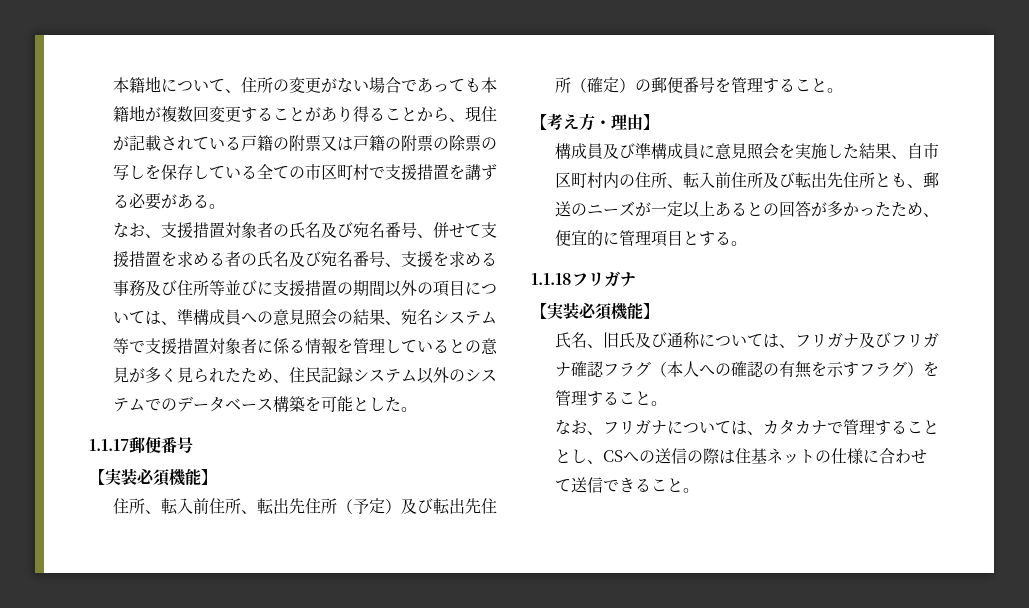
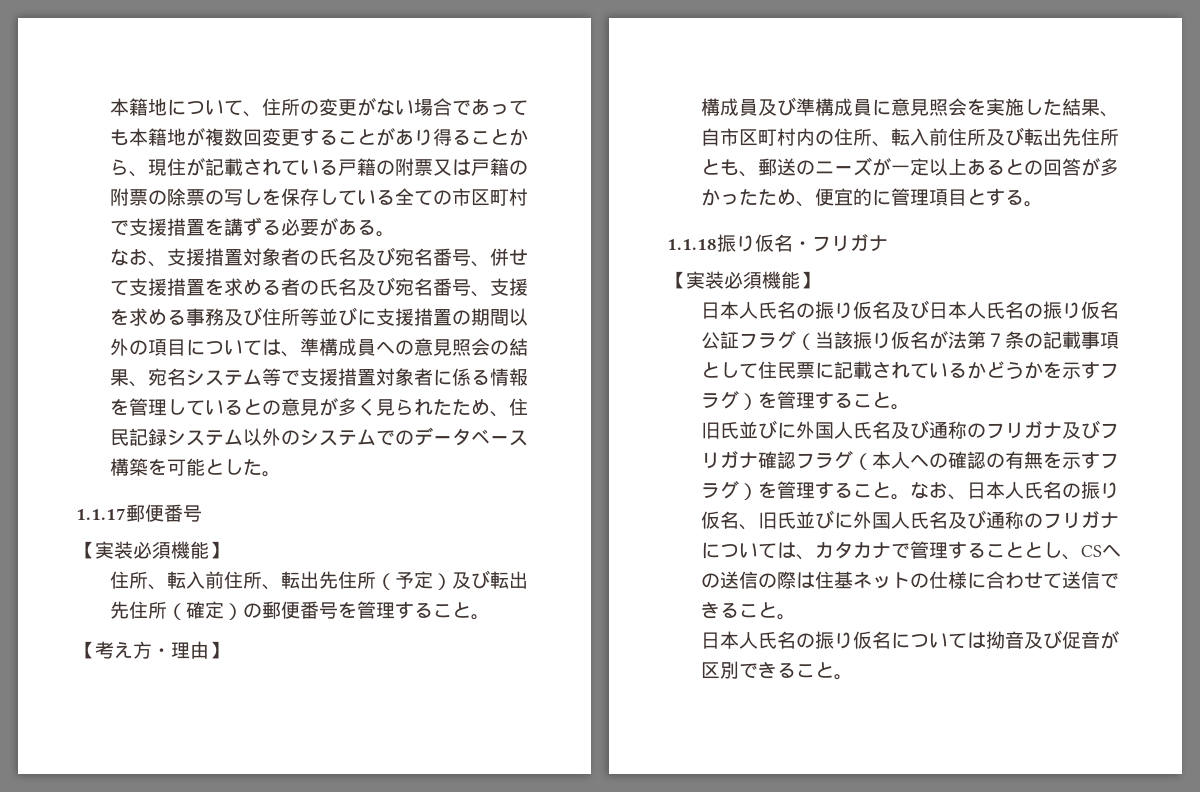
(572, 279) none -> [717,234,812,252] 振り仮名・
[555,332,796,348] 氏名、旧氏及び通称については、 -> [700,300,1119,319] [700,331,1119,350] [700,361,1119,379] [700,391,910,410] [700,420,986,439] 日本人氏名の振り仮名及び日本人氏名の振り仮名公証フラグ（当該振り仮名が法第７条の記載事項として住民票に記載されているかどうかを示すフラグ）を管理すること。 // 旧氏並びに外国人氏名及び通称の
[555,419,604,435] // なお、 -> [909,481,1119,500] [700,510,1043,530] なお、日本人氏名の振り仮名、旧氏並びに外国人氏名及び通称の
(700, 490) none -> [700,630,1119,649] [700,661,853,680] // 日本人氏名の振り仮名については拗音及び促音が区別できること。

